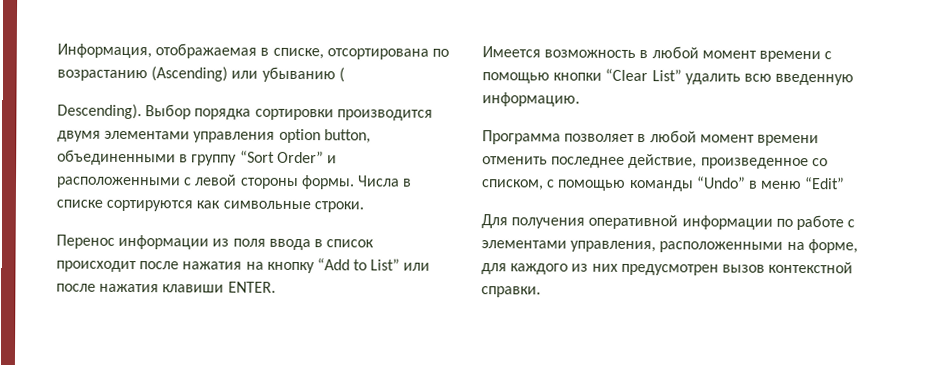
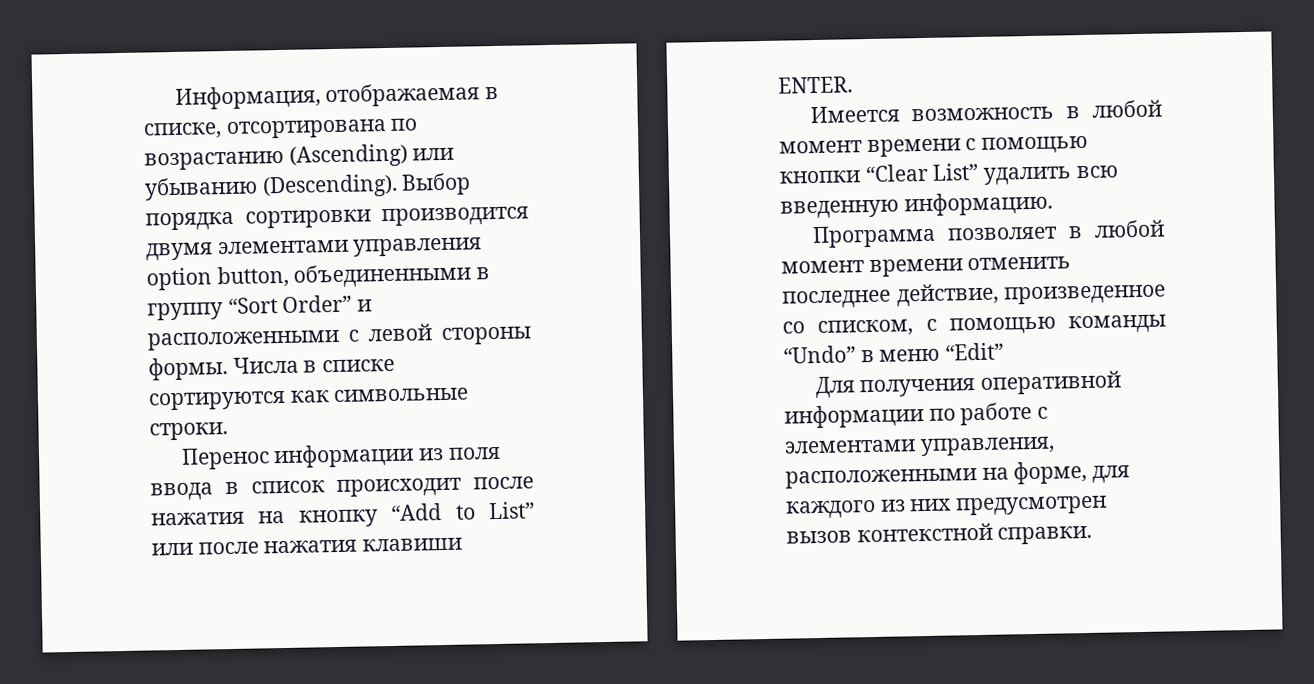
[338,67,345,83] [57,103,142,120] ( // Descending). -> [261,173,398,199] (Descending).

